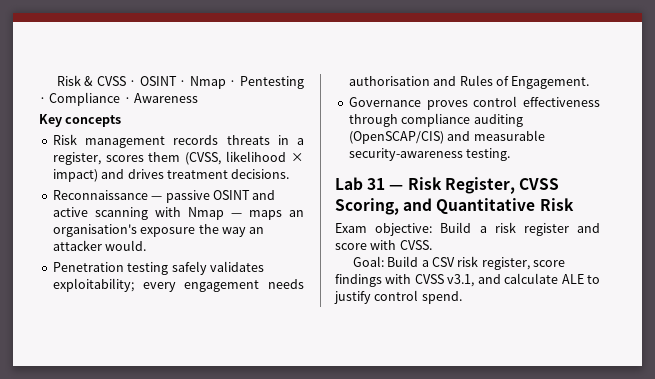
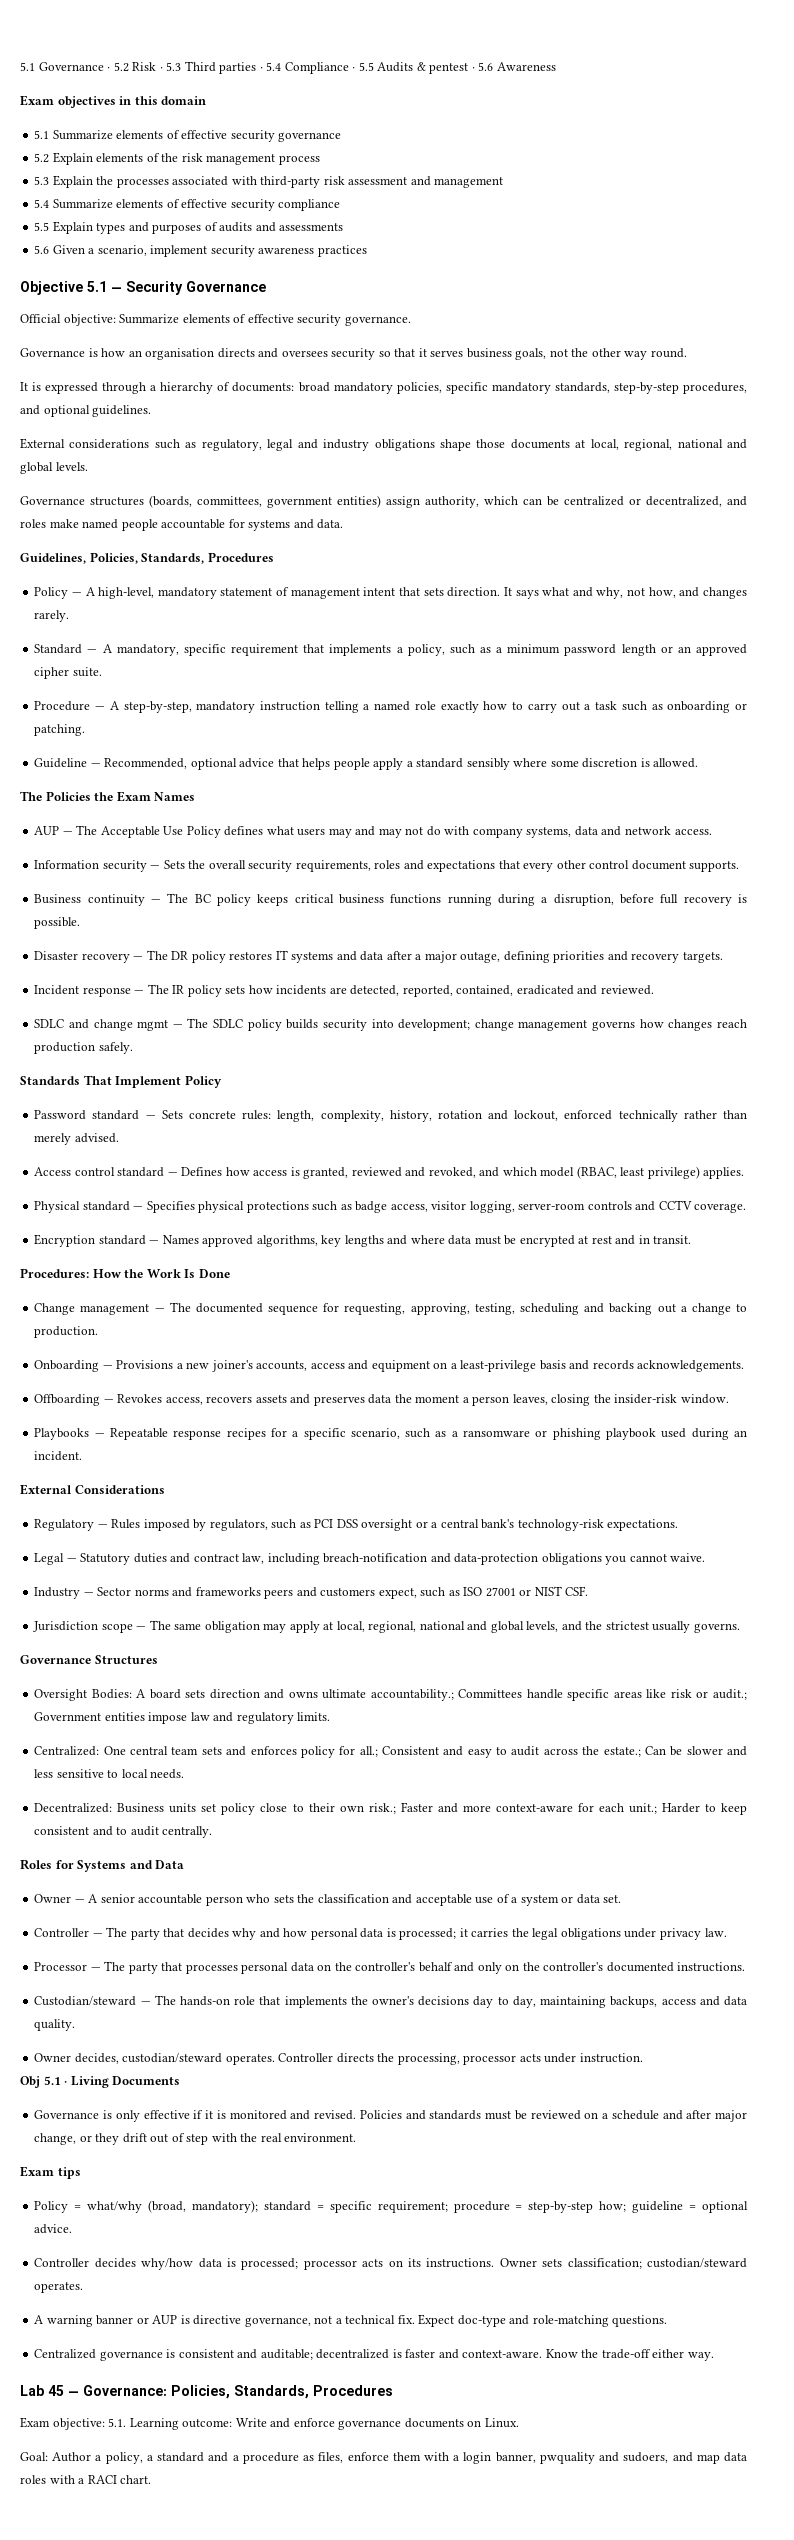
[56,75,305,89] [39,92,199,106] [39,114,122,127] [52,134,304,148] [52,151,304,165] [52,169,290,182] [52,190,276,203] [52,207,304,220] [52,224,265,237] [52,240,147,251] [52,261,264,275] [52,278,304,292] [348,75,590,89] [348,96,600,110] [348,113,523,127] [348,130,545,144] [348,148,511,161] [335,177,559,194] [335,198,574,215] [335,222,600,236] [335,240,432,250] [352,256,566,270] [335,273,600,287] [334,290,462,304] Risk & CVSS · OSINT · Nmap · Pentesting · Compliance · Awareness // Key concepts // Risk management records threats in a register, scores them (CVSS, likelihood × impact) and drives treatment decisions. // Reconnaissance — passive OSINT and active scanning with Nmap — maps an organisation's exposure the way an attacker would. // Penetration testing safely validates exploitability; every engagement needs authorisation and Rules of Engagement. // Governance proves control effectiveness through compliance auditing (OpenSCAP/CIS) and measurable security-awareness testing. // Lab 31 — Risk Register, CVSS Scoring, and Quantitative Risk // Exam objective: Build a risk register and score with CVSS. // Goal: Build a CSV risk register, score findings with CVSS v3.1, and calculate ALE to justify control spend. -> [20,61,556,74] [20,95,207,108] [34,130,342,142] [34,152,320,165] [34,175,504,188] [34,199,341,211] [34,221,344,234] [34,245,367,257] [20,281,266,295] [20,314,411,326] [20,348,687,360] [20,382,748,394] [20,405,152,417] [20,438,747,451] [20,462,88,474] [20,495,747,508] [20,519,344,531] [20,552,274,564] [34,587,747,599] [34,610,70,622] [34,644,747,656] [34,667,102,679] [34,701,748,713] [34,724,86,736] [34,758,699,770] [20,791,196,802] [34,825,712,838] [34,860,740,872] [34,893,748,906] [34,917,81,929] [34,950,723,963] [34,984,654,997] [34,1018,747,1031] [34,1042,133,1054] [20,1075,222,1088] [34,1110,747,1122] [34,1133,119,1145] [34,1166,745,1179] [34,1200,747,1213] [34,1234,692,1247] [20,1268,230,1278] [34,1302,748,1315] [34,1326,99,1338] [34,1360,745,1372] [34,1394,729,1406] [34,1428,748,1440] [34,1451,83,1461] [20,1484,165,1495] [34,1519,679,1531] [34,1553,706,1565] [34,1586,589,1599] [33,1620,740,1633] [20,1655,158,1664] [34,1689,747,1701] [34,1712,331,1724] [34,1746,748,1758] [34,1769,185,1779] [34,1802,747,1815] [34,1826,213,1838] [20,1859,185,1872] [34,1894,622,1906] [34,1927,727,1940] [34,1961,746,1974] [34,1995,748,2008] [34,2019,76,2031] [34,2053,643,2065] [20,2076,181,2088] [34,2110,747,2122] [34,2133,357,2145] [20,2166,81,2179] [34,2200,748,2213] [34,2224,73,2234] [34,2258,747,2270] [34,2282,84,2293] [34,2314,668,2327] [34,2349,714,2361] [20,2385,393,2399] [20,2417,519,2430] [20,2452,748,2464] [20,2475,152,2484] 5.1 Governance · 5.2 Risk · 5.3 Third parties · 5.4 Compliance · 5.5 Audits & pentest · 5.6 Awareness // Exam objectives in this domain // 5.1 Summarize elements of effective security governance // 5.2 Explain elements of the risk management process // 5.3 Explain the processes associated with third-party risk assessment and management // 5.4 Summarize elements of effective security compliance // 5.5 Explain types and purposes of audits and assessments // 5.6 Given a scenario, implement security awareness practices // Objective 5.1 — Security Governance // Official objective: Summarize elements of effective security governance. // Governance is how an organisation directs and oversees security so that it serves business goals, not the other way round. // It is expressed through a hierarchy of documents: broad mandatory policies, specific mandatory standards, step-by-step procedures, and optional guidelines. // External considerations such as regulatory, legal and industry obligations shape those documents at local, regional, national and global levels. // Governance structures (boards, committees, government entities) assign authority, which can be centralized or decentralized, and roles make named people accountable for systems and data. // Guidelines, Policies, Standards, Procedures // Policy — A high-level, mandatory statement of management intent that sets direction. It says what and why, not how, and changes rarely. // Standard — A mandatory, specific requirement that implements a policy, such as a minimum password length or an approved cipher suite. // Procedure — A step-by-step, mandatory instruction telling a named role exactly how to carry out a task such as onboarding or patching. // Guideline — Recommended, optional advice that helps people apply a standard sensibly where some discretion is allowed. // The Policies the Exam Names // AUP — The Acceptable Use Policy defines what users may and may not do with company systems, data and network access. // Information security — Sets the overall security requirements, roles and expectations that every other control document supports. // Business continuity — The BC policy keeps critical business functions running during a disruption, before full recovery is possible. // Disaster recovery — The DR policy restores IT systems and data after a major outage, defining priorities and recovery targets. // Incident response — The IR policy sets how incidents are detected, reported, contained, eradicated and reviewed. // SDLC and change mgmt — The SDLC policy builds security into development; change management governs how changes reach production safely. // Standards That Implement Policy // Password standard — Sets concrete rules: length, complexity, history, rotation and lockout, enforced technically rather than merely advised. // Access control standard — Defines how access is granted, reviewed and revoked, and which model (RBAC, least privilege) applies. // Physical standard — Specifies physical protections such as badge access, visitor logging, server-room controls and CCTV coverage. // Encryption standard — Names approved algorithms, key lengths and where data must be encrypted at rest and in transit. // Procedures: How the Work Is Done // Change management — The documented sequence for requesting, approving, testing, scheduling and backing out a change to production. // Onboarding — Provisions a new joiner's accounts, access and equipment on a least-privilege basis and records acknowledgements. // Offboarding — Revokes access, recovers assets and preserves data the moment a person leaves, closing the insider-risk window. // Playbooks — Repeatable response recipes for a specific scenario, such as a ransomware or phishing playbook used during an incident. // External Considerations // Regulatory — Rules imposed by regulators, such as PCI DSS oversight or a central bank's technology-risk expectations. // Legal — Statutory duties and contract law, including breach-notification and data-protection obligations you cannot waive. // Industry — Sector norms and frameworks peers and customers expect, such as ISO 27001 or NIST CSF. // Jurisdiction scope — The same obligation may apply at local, regional, national and global levels, and the strictest usually governs. // Governance Structures // Oversight Bodies: A board sets direction and owns ultimate accountability.; Committees handle specific areas like risk or audit.; Government entities impose law and regulatory limits. // Centralized: One central team sets and enforces policy for all.; Consistent and easy to audit across the estate.; Can be slower and less sensitive to local needs. // Decentralized: Business units set policy close to their own risk.; Faster and more context-aware for each unit.; Harder to keep consistent and to audit centrally. // Roles for Systems and Data // Owner — A senior accountable person who sets the classification and acceptable use of a system or data set. // Controller — The party that decides why and how personal data is processed; it carries the legal obligations under privacy law. // Processor — The party that processes personal data on the controller's behalf and only on the controller's documented instructions. // Custodian/steward — The hands-on role that implements the owner's decisions day to day, maintaining backups, access and data quality. // Owner decides, custodian/steward operates. Controller directs the processing, processor acts under instruction. // Obj 5.1 · Living Documents // Governance is only effective if it is monitored and revised. Policies and standards must be reviewed on a schedule and after major change, or they drift out of step with the real environment. // Exam tips // Policy = what/why (broad, mandatory); standard = specific requirement; procedure = step-by-step how; guideline = optional advice. // Controller decides why/how data is processed; processor acts on its instructions. Owner sets classification; custodian/steward operates. // A warning banner or AUP is directive governance, not a technical fix. Expect doc-type and role-matching questions. // Centralized governance is consistent and auditable; decentralized is faster and context-aware. Know the trade-off either way. // Lab 45 — Governance: Policies, Standards, Procedures // Exam objective: 5.1. Learning outcome: Write and enforce governance documents on Linux. // Goal: Author a policy, a standard and a procedure as files, enforce them with a login banner, pwquality and sudoers, and map data roles with a RACI chart.

